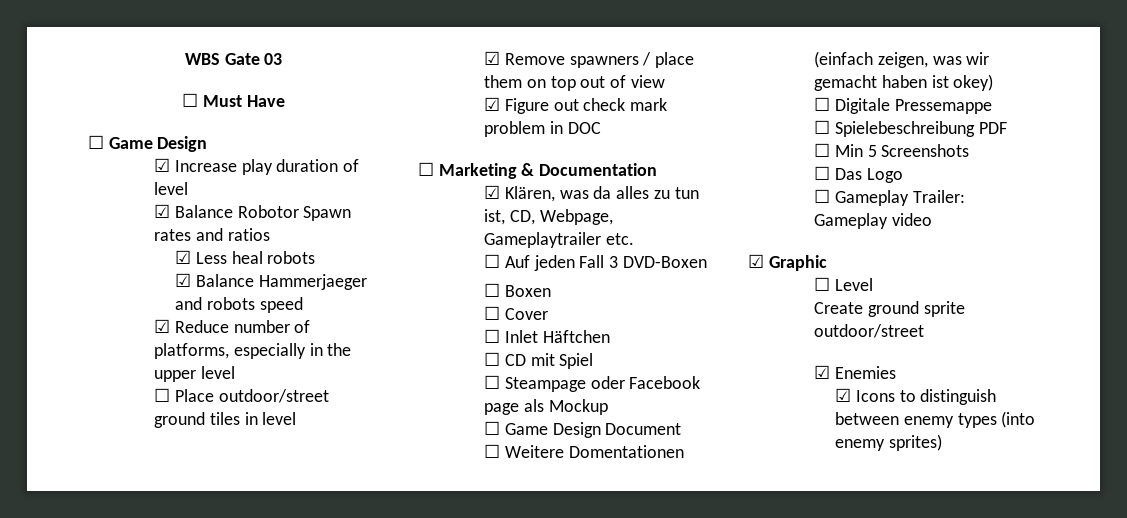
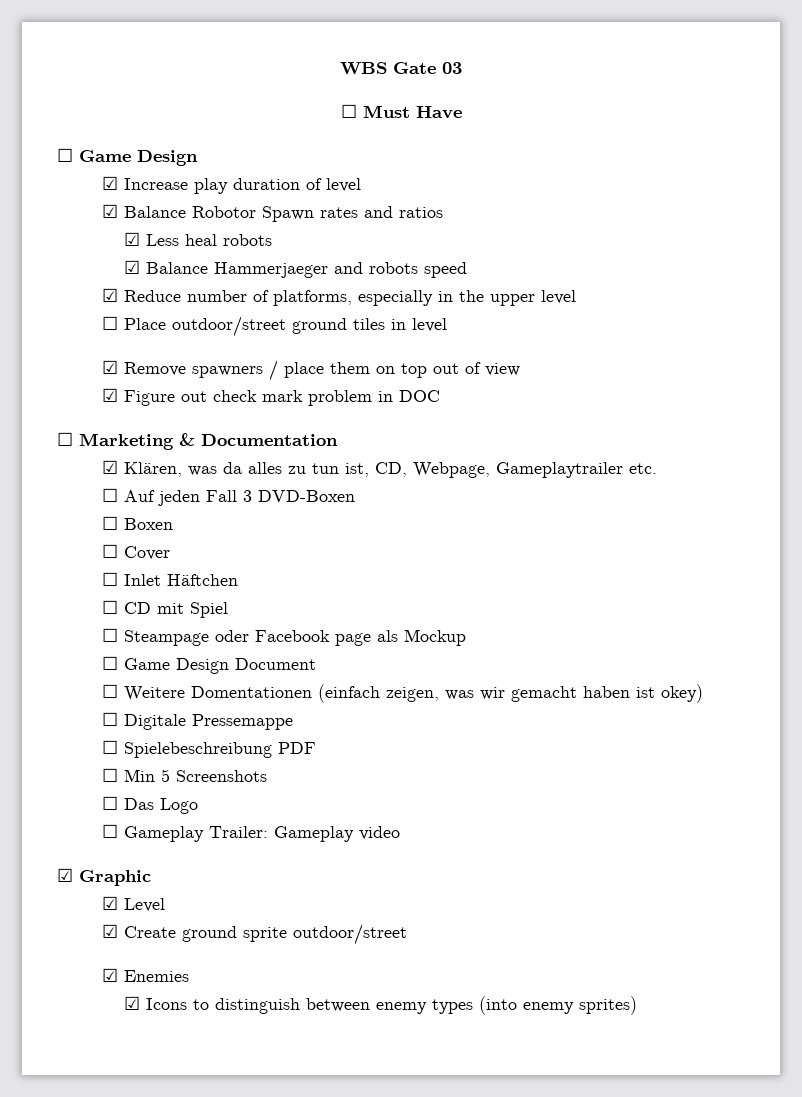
[814,277,831,291] ☐ -> [101,896,118,910] ☑
(873, 284) none -> [101,924,118,938] ☑

